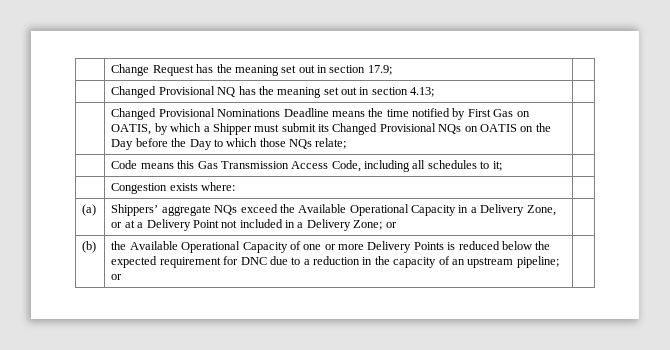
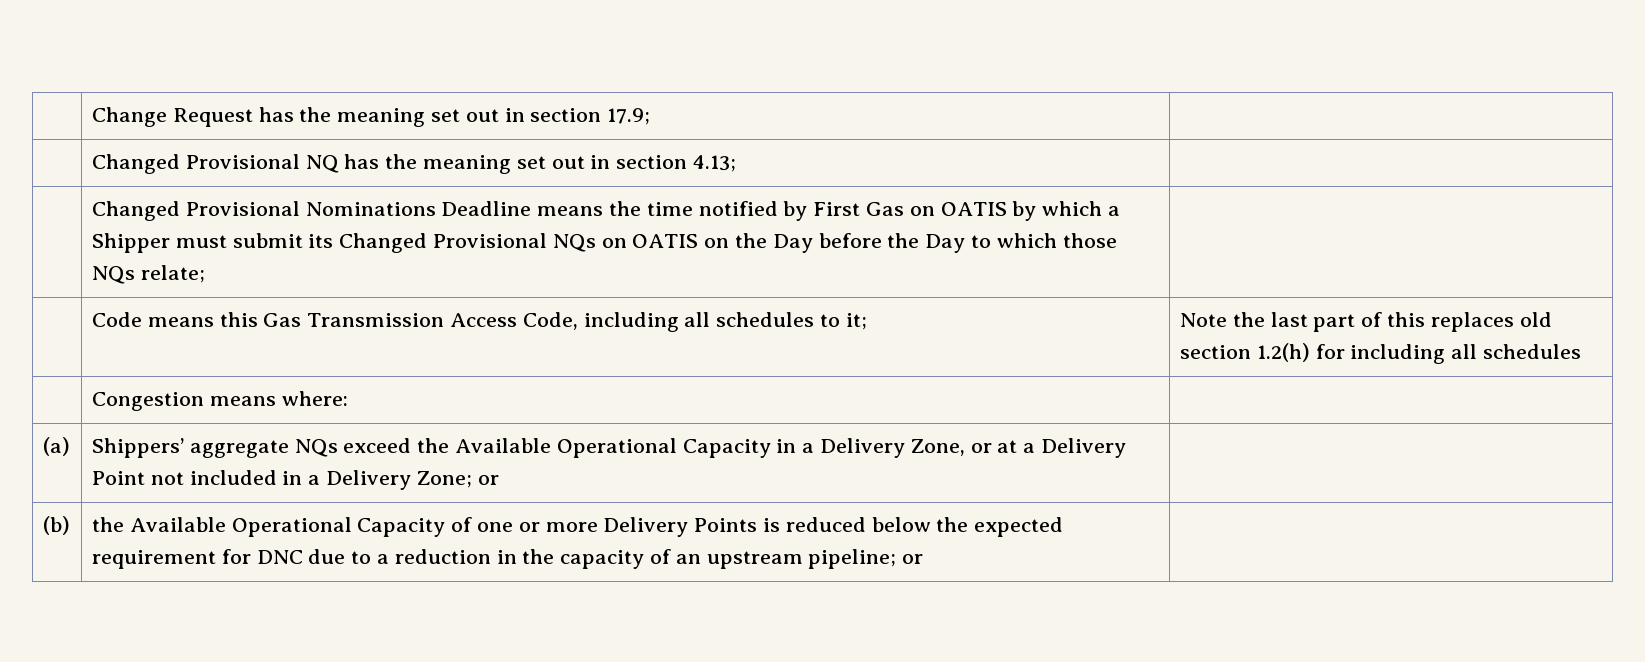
[111,124,152,135] OATIS, -> [940,202,1007,216] OATIS
(502, 166) none -> [1179,312,1552,332] [1179,343,1581,364] Note the last part of this replaces old section 1.2(h) for including all schedules
[169,183,198,191] exists -> [209,396,276,406] means

